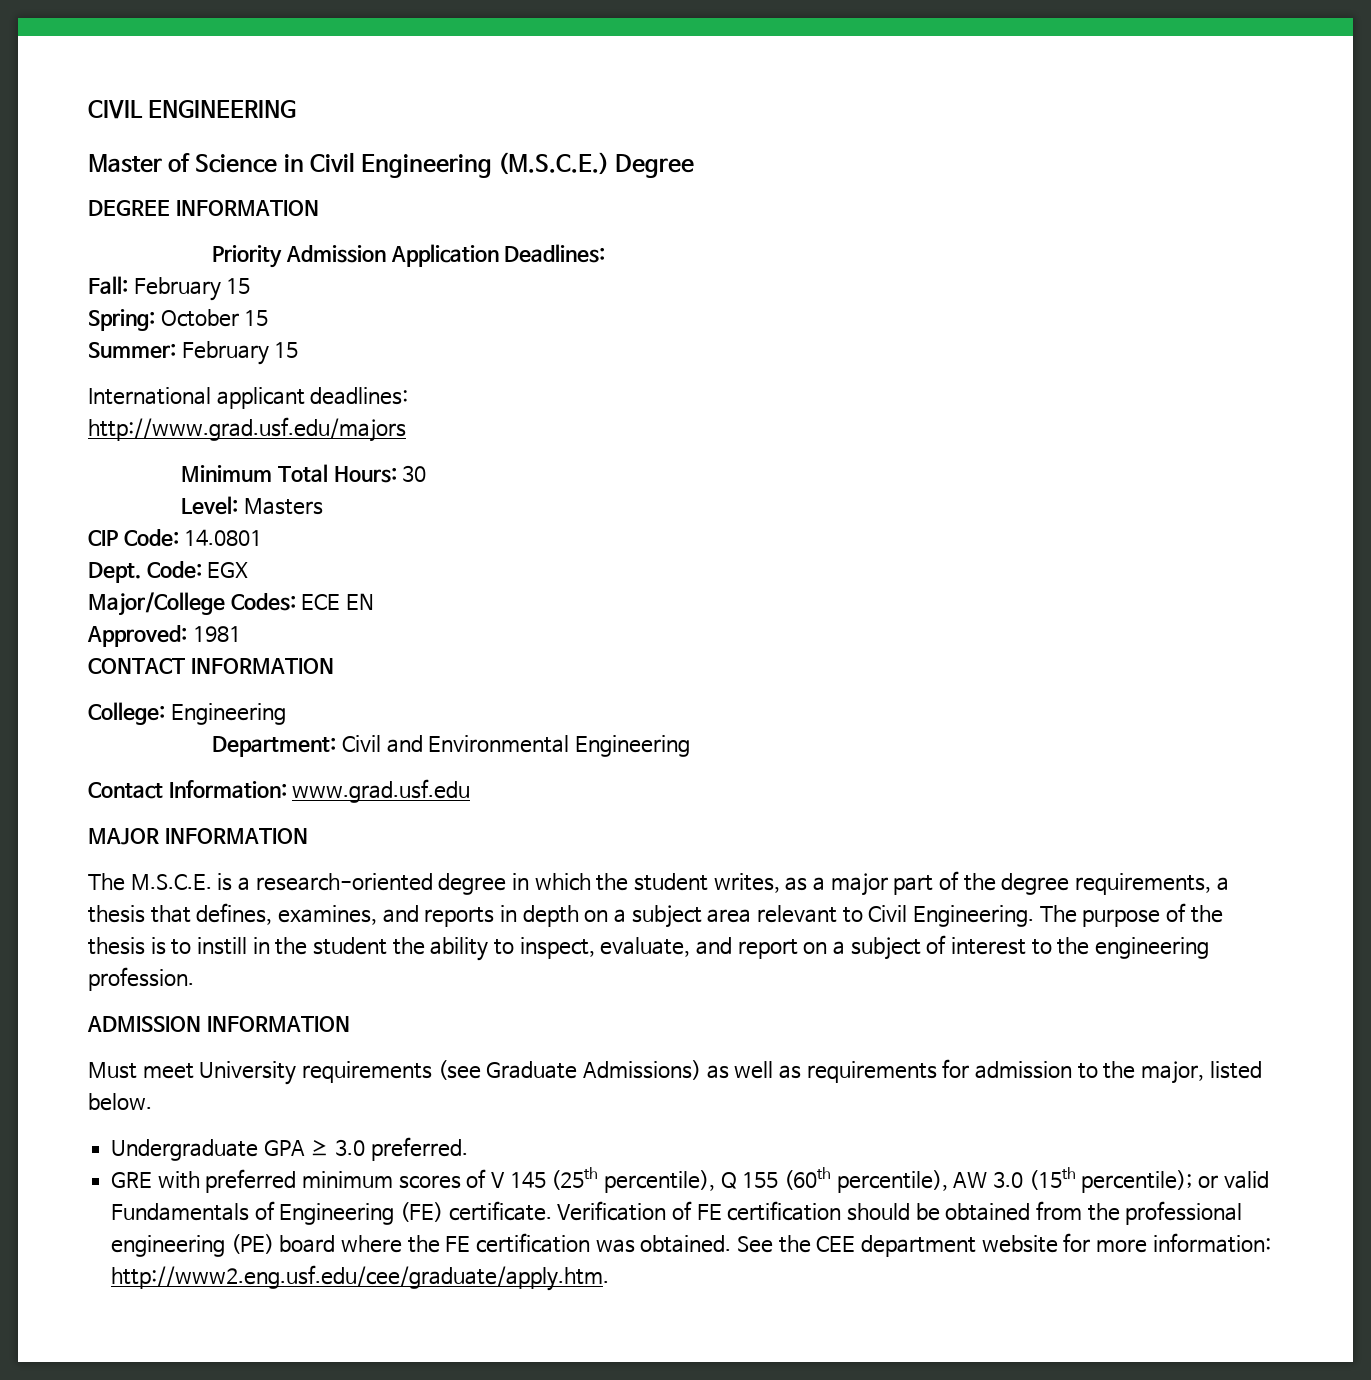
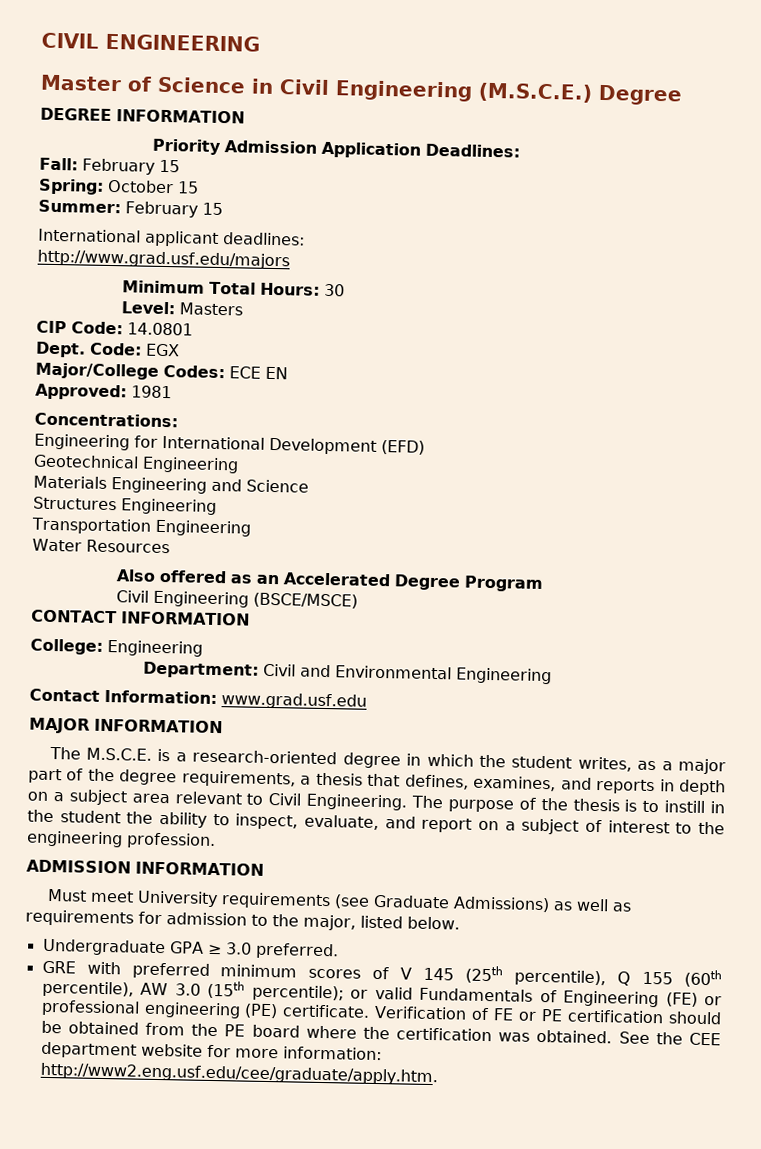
(241, 634) none -> [34,412,178,428] [34,433,425,455] [33,454,239,474] [33,475,309,494] [33,496,217,515] [31,517,251,537] [32,538,170,554] [115,569,543,592] [115,590,358,609] // Concentrations: // Engineering for International Development (EFD) // Geotechnical Engineering // Materials Engineering and Science // Structures Engineering // Transportation Engineering // Water Resources // Also offered as an Accelerated Degree Program // Civil Engineering (BSCE/MSCE)
(444, 1212) none -> [703,995,722,1006] [40,999,279,1019] or professional engineering (PE)
(722, 1212) none -> [518,1009,564,1022] or PE
[1125,1201,1243,1225] [111,1234,274,1257] professional engineering (PE) -> [224,1024,246,1037] PE
[445,1236,471,1252] FE -> (390, 1033) none

